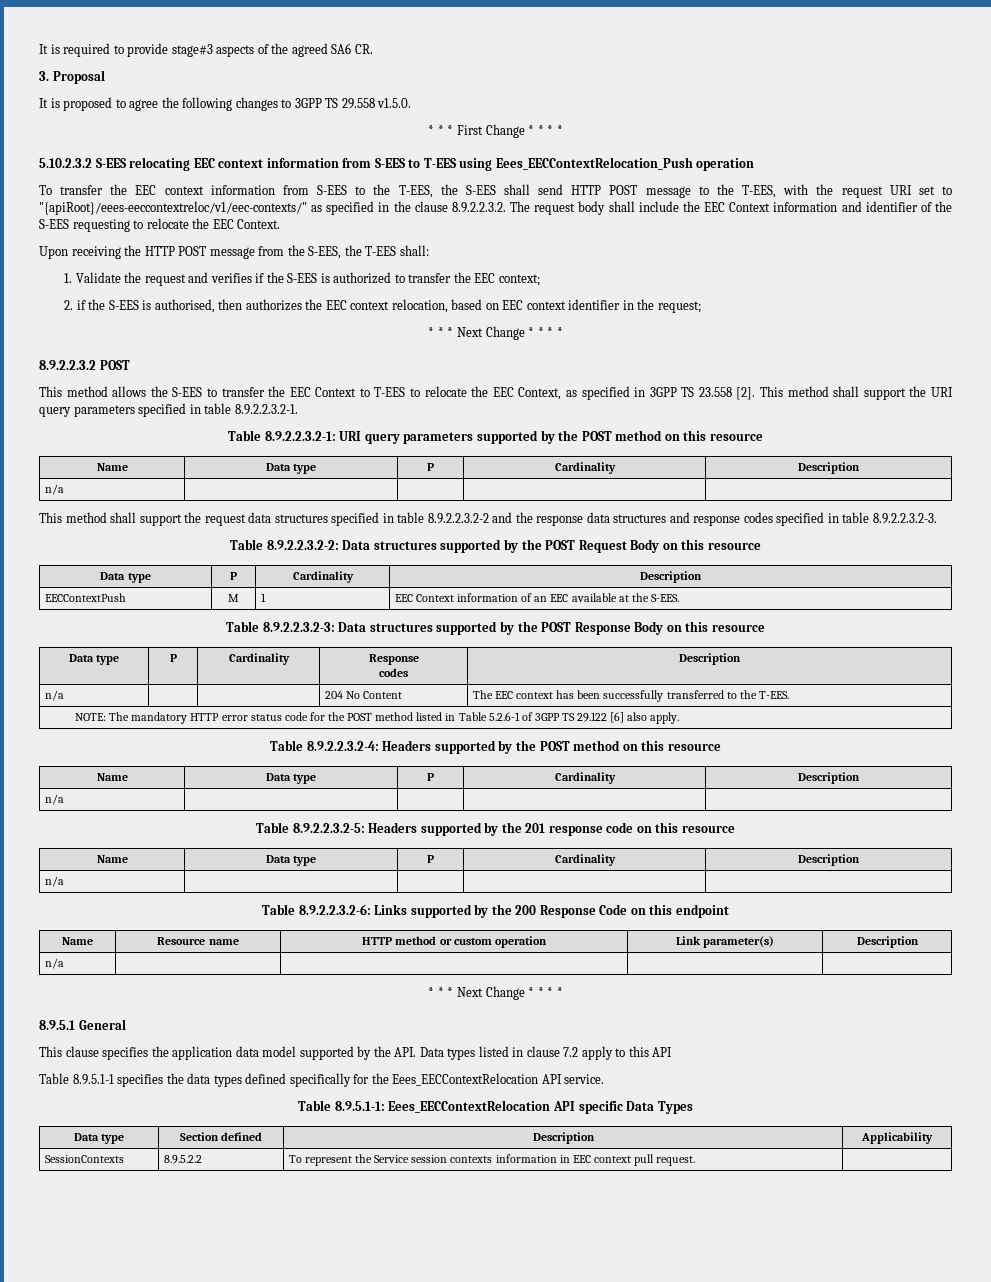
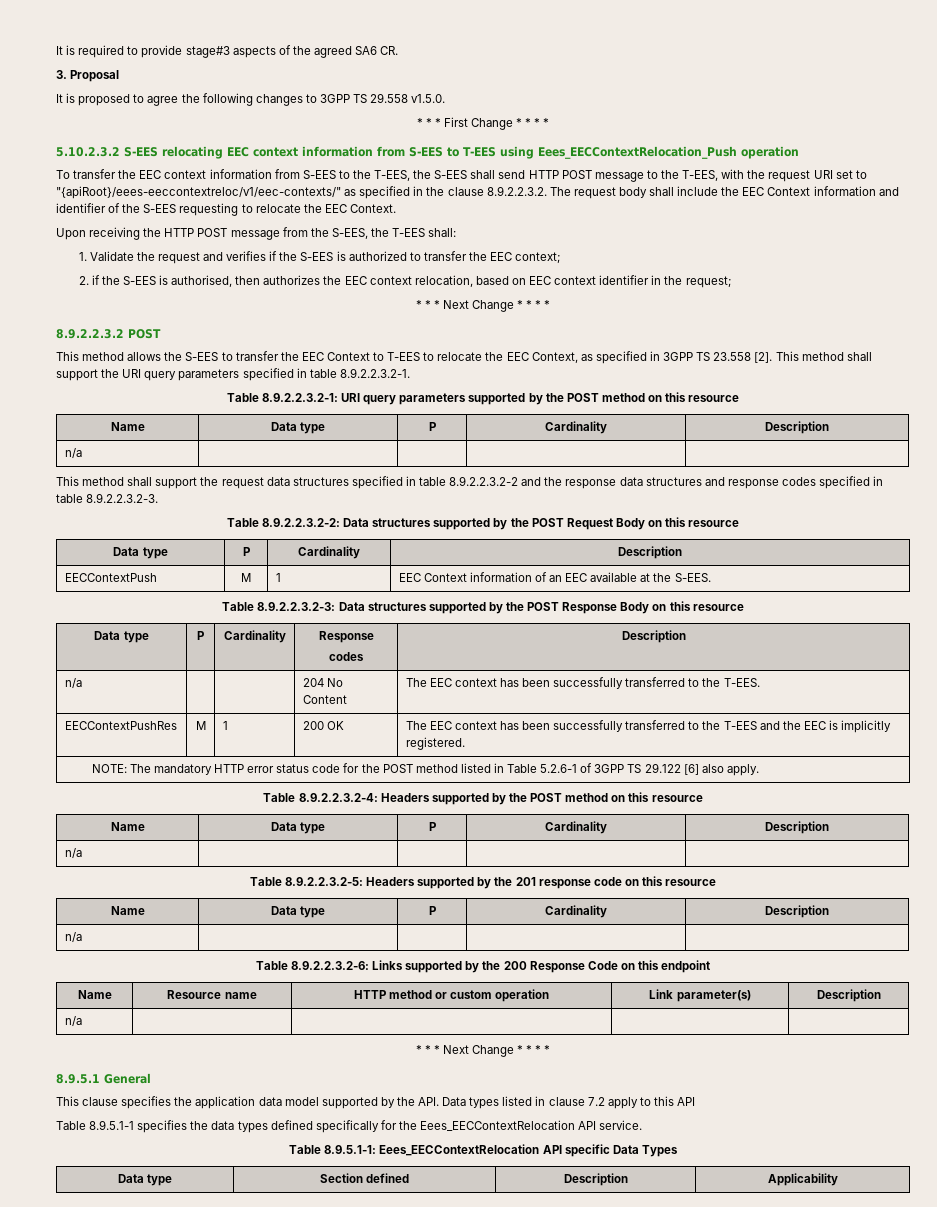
(789, 695) none -> [64,721,177,730] [195,721,206,730] [222,721,228,730] [302,721,344,730] [405,720,892,733] [405,737,465,750] // EECContextPushRes | M | 1 | 200 OK | The EEC context has been successfully transferred to the T-EES and the EEC is implicitly registered.
[44,1155,124,1163] [163,1155,202,1164] [288,1154,696,1166] // SessionContexts | 8.9.5.2.2 | To represent the Service session contexts information in EEC context pull request. | -> (838, 1179) none

